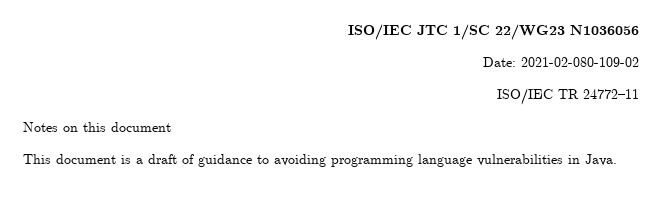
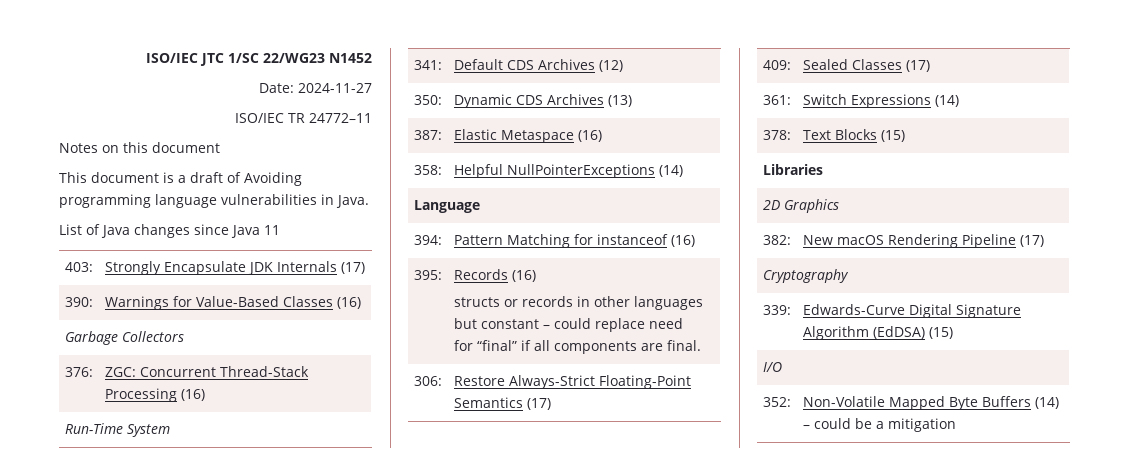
[570,25,639,35] N1036056 -> [329,53,372,63] N1452
[521,57,639,67] 2021-02-080-109-02 -> [298,83,372,93] 2024-11-27
[198,154,326,167] guidance to avoiding -> [244,172,302,186] Avoiding
(617, 160) none -> [59,224,280,238] [64,262,93,272] [104,261,365,275] [64,297,93,307] [104,296,361,310] [64,331,184,345] [64,367,93,377] [104,366,309,377] [104,388,205,402] [64,423,170,437] [413,60,442,70] [453,59,623,72] [413,95,442,105] [453,94,632,108] [413,130,442,140] [453,129,602,143] [413,165,442,175] [453,164,683,178] [413,200,480,213] [413,235,442,245] [453,234,695,248] [413,270,442,280] [453,269,536,282] [453,296,703,310] [453,318,683,332] [453,340,701,354] [413,376,442,386] [453,375,691,389] [453,397,551,410] [762,60,791,70] [802,59,930,72] [762,95,791,105] [802,94,959,108] [762,130,791,140] [802,129,905,142] [762,164,823,175] [762,199,839,213] [762,235,791,245] [802,234,1044,248] [762,269,849,283] [762,305,791,315] [802,304,1021,318] [802,326,953,340] [762,362,782,372] [762,397,791,407] [802,396,1059,410] [802,418,956,432] // List of Java changes since Java 11 // 403: | Strongly Encapsulate JDK Internals (17) // 390: | Warnings for Value-Based Classes (16) // Garbage Collectors // 376: | ZGC: Concurrent Thread-Stack Processing (16) // Run-Time System // 341: | Default CDS Archives (12) // 350: | Dynamic CDS Archives (13) // 387: | Elastic Metaspace (16) // 358: | Helpful NullPointerExceptions (14) // Language // 394: | Pattern Matching for instanceof (16) // 395: | Records (16) // structs or records in other languages but constant – could replace need // for “final” if all components are final. // 306: | Restore Always-Strict Floating-Point Semantics (17) // 409: | Sealed Classes (17) // 361: | Switch Expressions (14) // 378: | Text Blocks (15) // Libraries // 2D Graphics // 382: | New macOS Rendering Pipeline (17) // Cryptography // 339: | Edwards-Curve Digital Signature Algorithm (EdDSA) (15) // I/O // 352: | Non-Volatile Mapped Byte Buffers (14) – could be a mitigation

